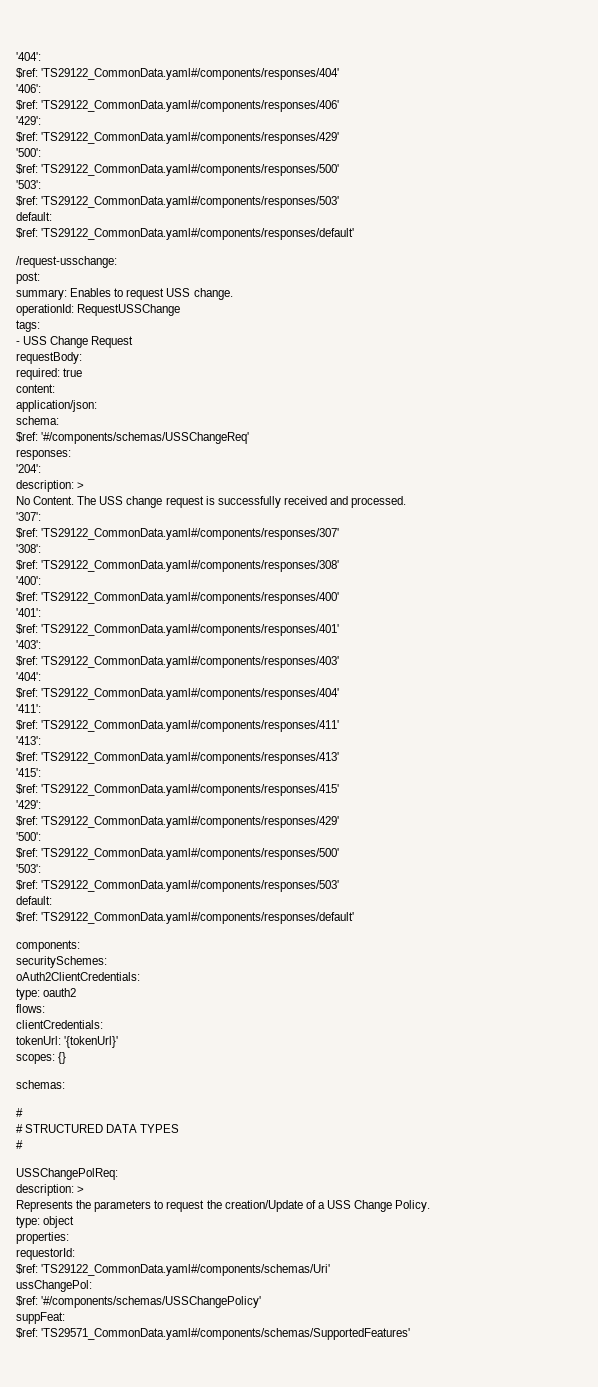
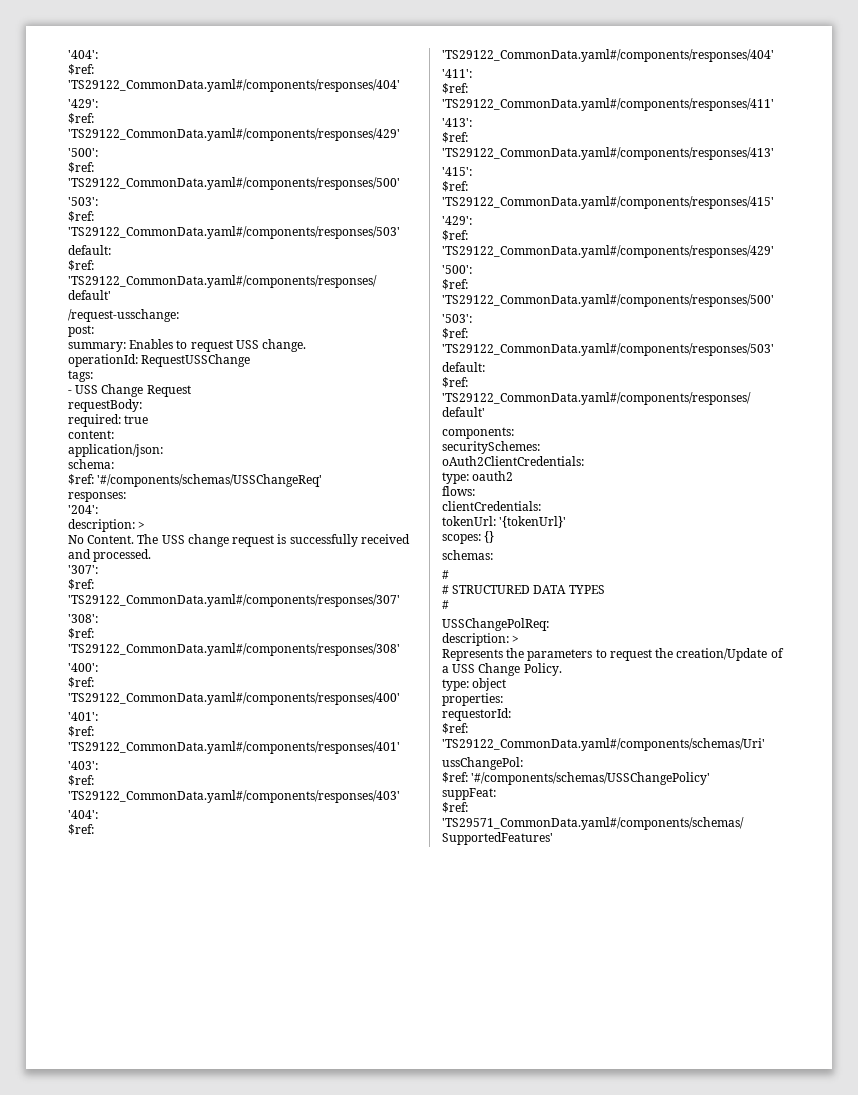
[16,52,41,61] [16,68,340,80] [16,84,41,93] [16,100,340,112] '404': // $ref: 'TS29122_CommonData.yaml#/components/responses/404' // '406': // $ref: 'TS29122_CommonData.yaml#/components/responses/406' -> [68,50,98,59] [68,64,94,75] [68,79,400,92] '404': // $ref: 'TS29122_CommonData.yaml#/components/responses/404'

